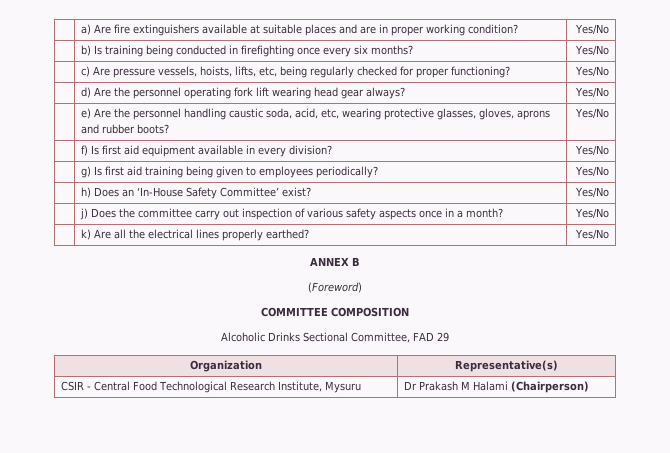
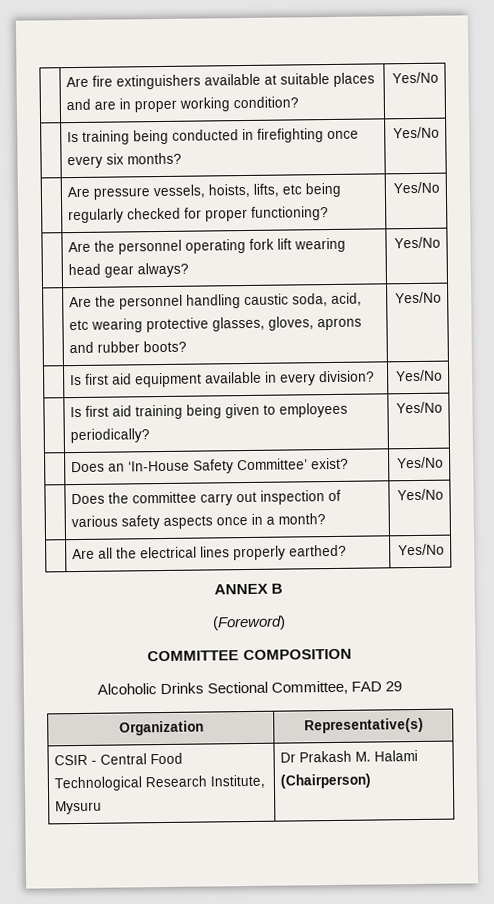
[81,24,92,35] | a) -> (65, 82) |
[81,45,92,56] b) -> (440, 77) none
[81,66,91,77] c) -> (441, 132) none
[259,67,278,77] etc, -> [281,184,302,195] etc
[81,87,92,98] d) -> (441, 187) none
[81,108,92,119] e) -> (442, 242) none
[321,109,340,119] etc, -> [68,319,89,331] etc
[81,145,89,156] f) -> (443, 297) none
[81,166,92,178] g) -> (444, 375) none
[81,187,92,198] h) -> (444, 407) none
[80,208,89,220] j) -> (445, 462) none
[81,229,92,240] k) -> (445, 494) none
[461,381,471,390] M -> [354,751,371,762] M.

